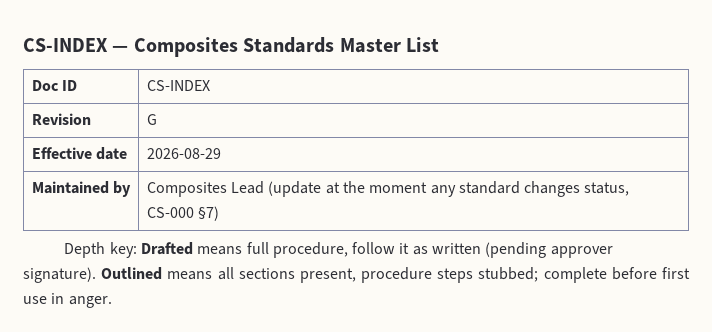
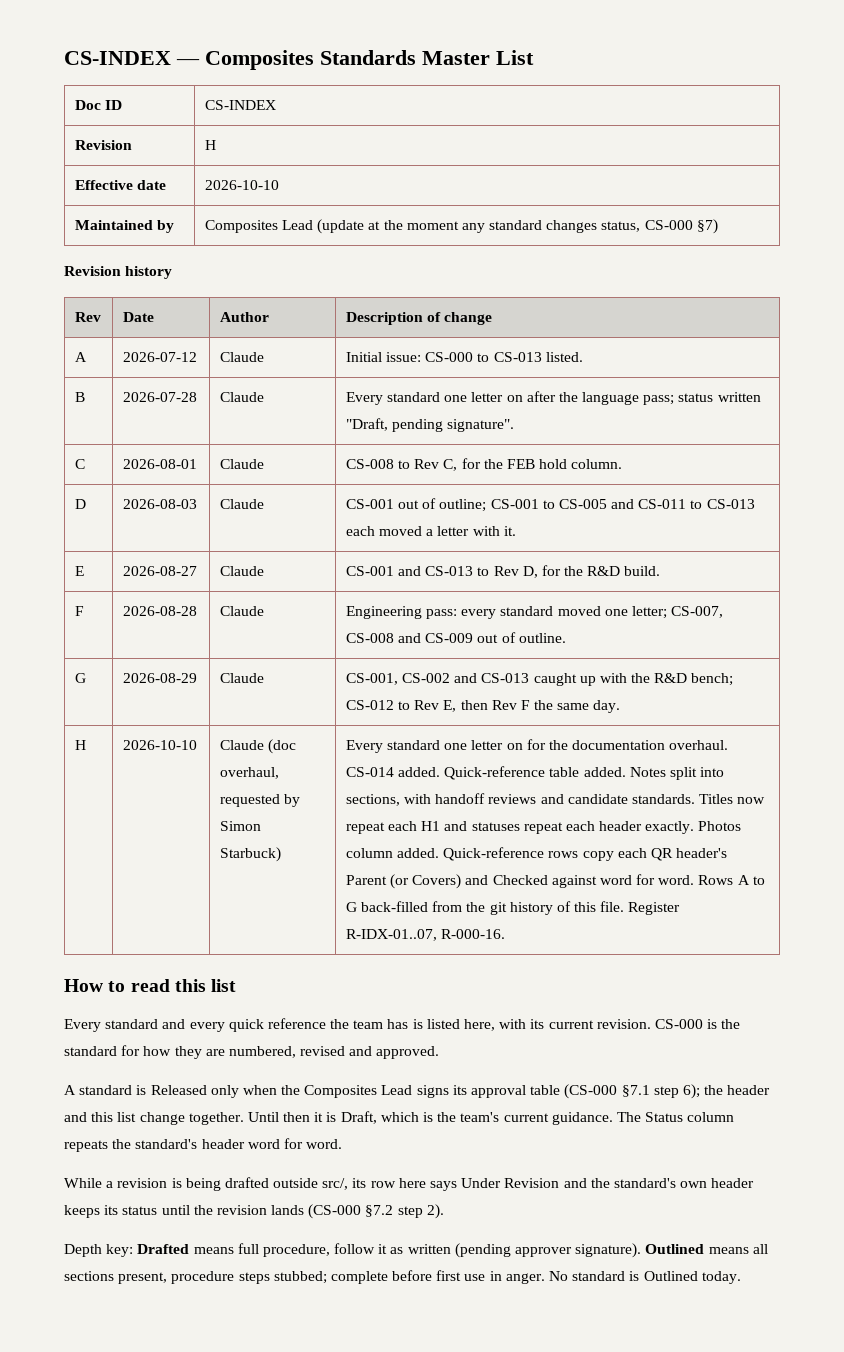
[146,114,157,125] G -> [204,140,216,150] H
[146,148,221,159] 2026-08-29 -> [204,180,279,190] 2026-10-10
(219, 213) none -> [64,266,173,279] [74,312,101,322] [122,312,154,322] [219,312,269,322] [345,312,493,325] [74,352,87,362] [122,352,197,362] [219,352,264,362] [345,352,583,362] [74,392,85,402] [122,392,197,402] [219,392,264,402] [345,391,761,405] [345,418,515,432] [74,459,85,469] [122,459,197,469] [219,459,264,469] [345,458,623,471] [74,499,86,509] [122,499,197,509] [219,499,264,509] [345,498,755,512] [345,526,516,536] [74,566,84,576] [122,566,197,576] [219,566,264,576] [345,565,661,578] [74,606,84,616] [122,606,197,616] [219,606,264,616] [345,606,724,619] [345,632,566,643] [74,673,86,683] [122,673,197,683] [219,673,264,683] [345,673,734,686] [345,700,621,713] [74,740,86,750] [122,740,197,750] [219,739,296,754] [219,767,279,779] [219,794,300,807] [219,821,261,831] [219,847,281,862] [345,739,729,753] [345,766,725,780] [345,793,766,806] [345,821,742,834] [345,847,728,861] [345,874,765,889] [345,901,681,915] [345,929,505,941] [64,979,237,992] [64,1018,741,1032] [64,1045,440,1059] [64,1084,771,1099] [64,1111,735,1125] [64,1138,343,1152] [64,1177,755,1191] [64,1204,444,1219] // Revision history // Rev | Date | Author | Description of change // A | 2026-07-12 | Claude | Initial issue: CS-000 to CS-013 listed. // B | 2026-07-28 | Claude | Every standard one letter on after the language pass; status written "Draft, pending signature". // C | 2026-08-01 | Claude | CS-008 to Rev C, for the FEB hold column. // D | 2026-08-03 | Claude | CS-001 out of outline; CS-001 to CS-005 and CS-011 to CS-013 each moved a letter with it. // E | 2026-08-27 | Claude | CS-001 and CS-013 to Rev D, for the R&D build. // F | 2026-08-28 | Claude | Engineering pass: every standard moved one letter; CS-007, CS-008 and CS-009 out of outline. // G | 2026-08-29 | Claude | CS-001, CS-002 and CS-013 caught up with the R&D bench; CS-012 to Rev E, then Rev F the same day. // H | 2026-10-10 | Claude (doc overhaul, requested by Simon Starbuck) | Every standard one letter on for the documentation overhaul. CS-014 added. Quick-reference table added. Notes split into sections, with handoff reviews and candidate standards. Titles now repeat each H1 and statuses repeat each header exactly. Photos column added. Quick-reference rows copy each QR header's Parent (or Covers) and Checked against word for word. Rows A to G back-filled from the git history of this file. Register R-IDX-01..07, R-000-16. // How to read this list // Every standard and every quick reference the team has is listed here, with its current revision. CS-000 is the standard for how they are numbered, revised and approved. // A standard is Released only when the Composites Lead signs its approval table (CS-000 §7.1 step 6); the header and this list change together. Until then it is Draft, which is the team's current guidance. The Status column repeats the standard's header word for word. // While a revision is being drafted outside src/, its row here says Under Revision and the standard's own header keeps its status until the revision lands (CS-000 §7.2 step 2).
(112, 302) none -> [549,1271,741,1284] No standard is Outlined today.

